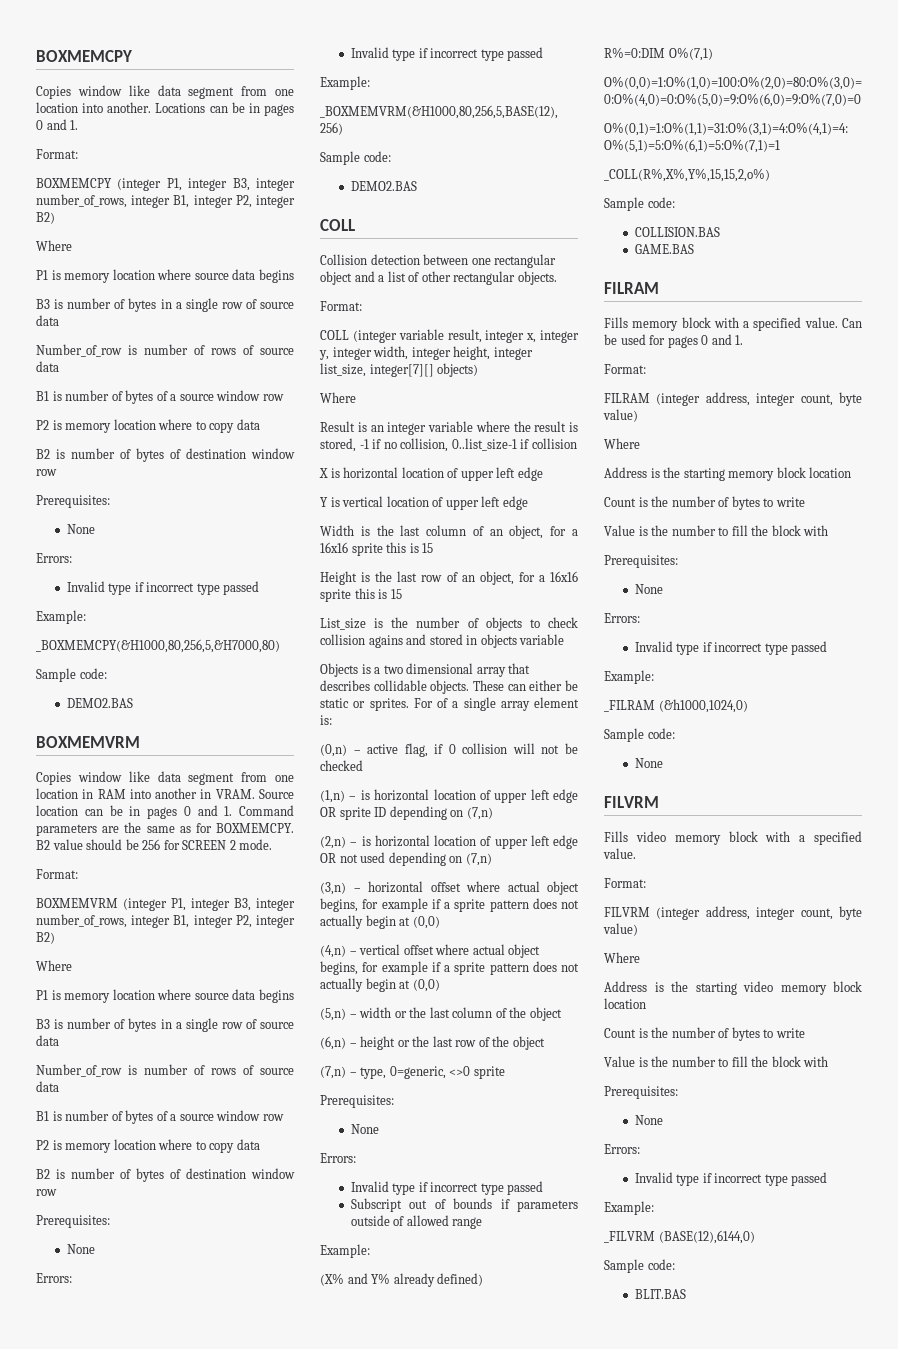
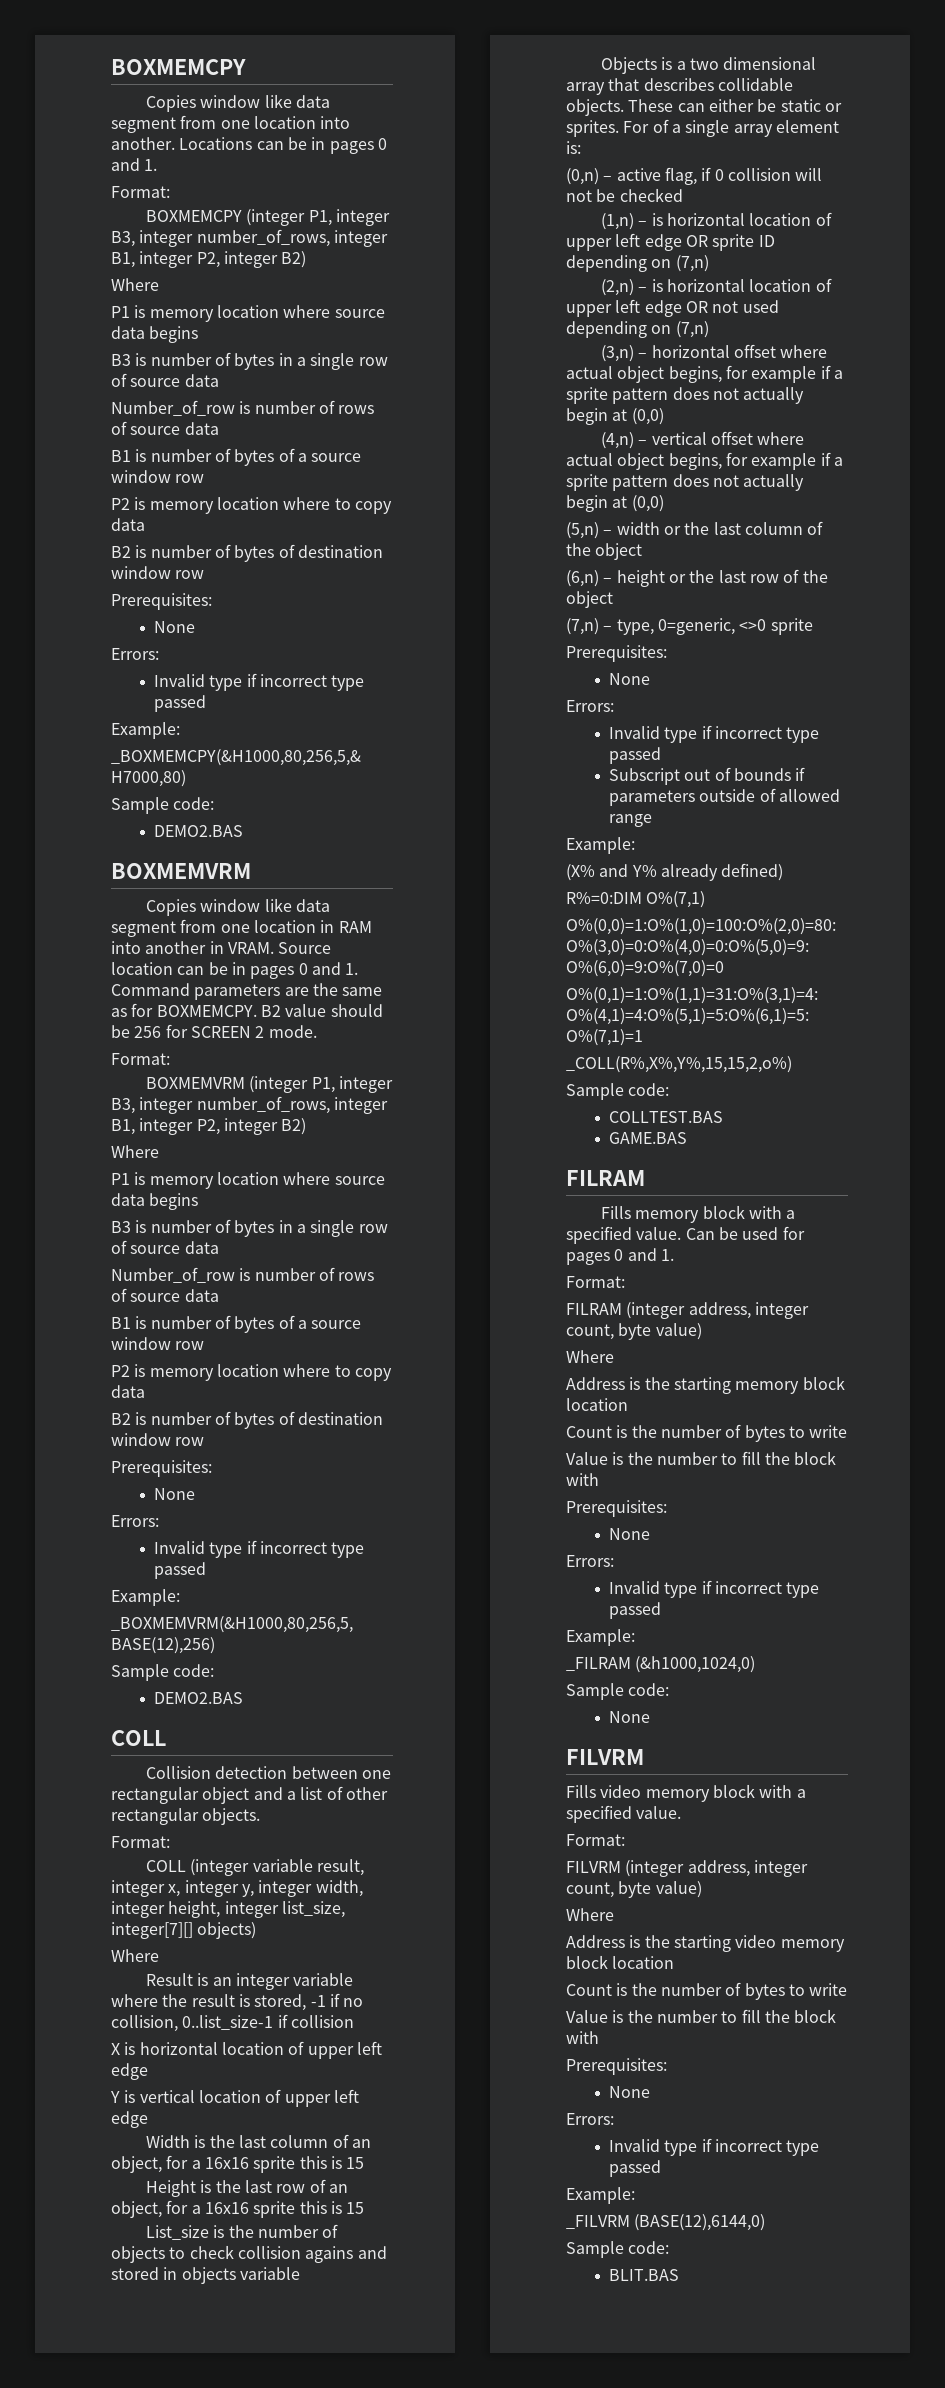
[634,227,720,237] COLLISION.BAS -> [609,1111,724,1123] COLLTEST.BAS

